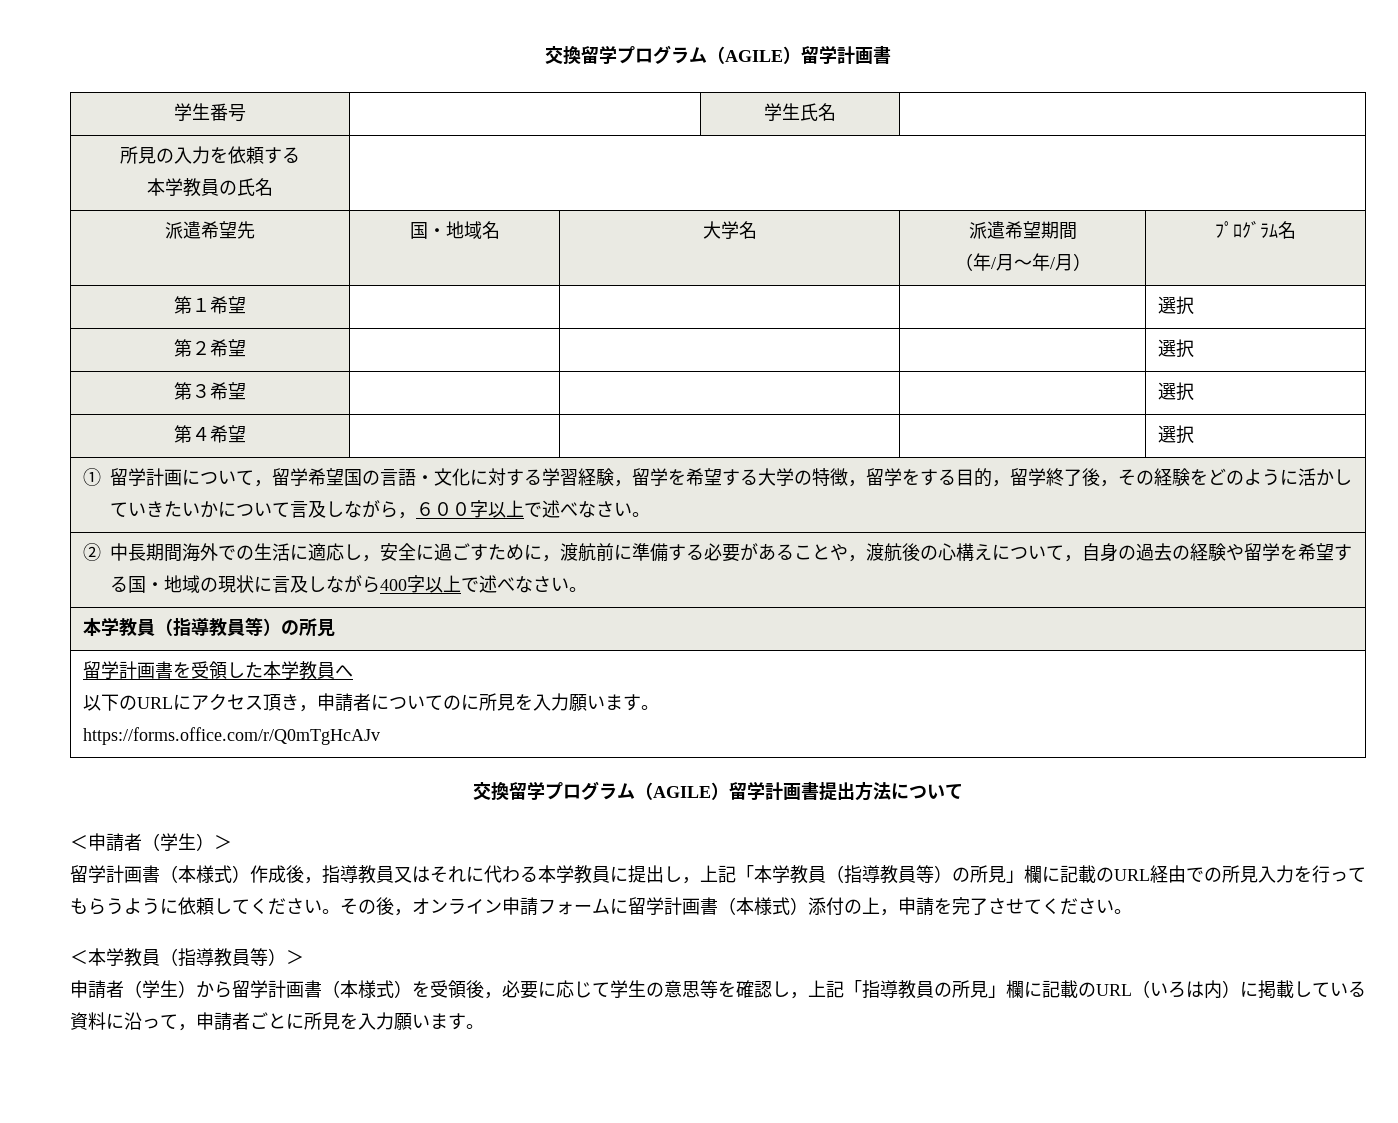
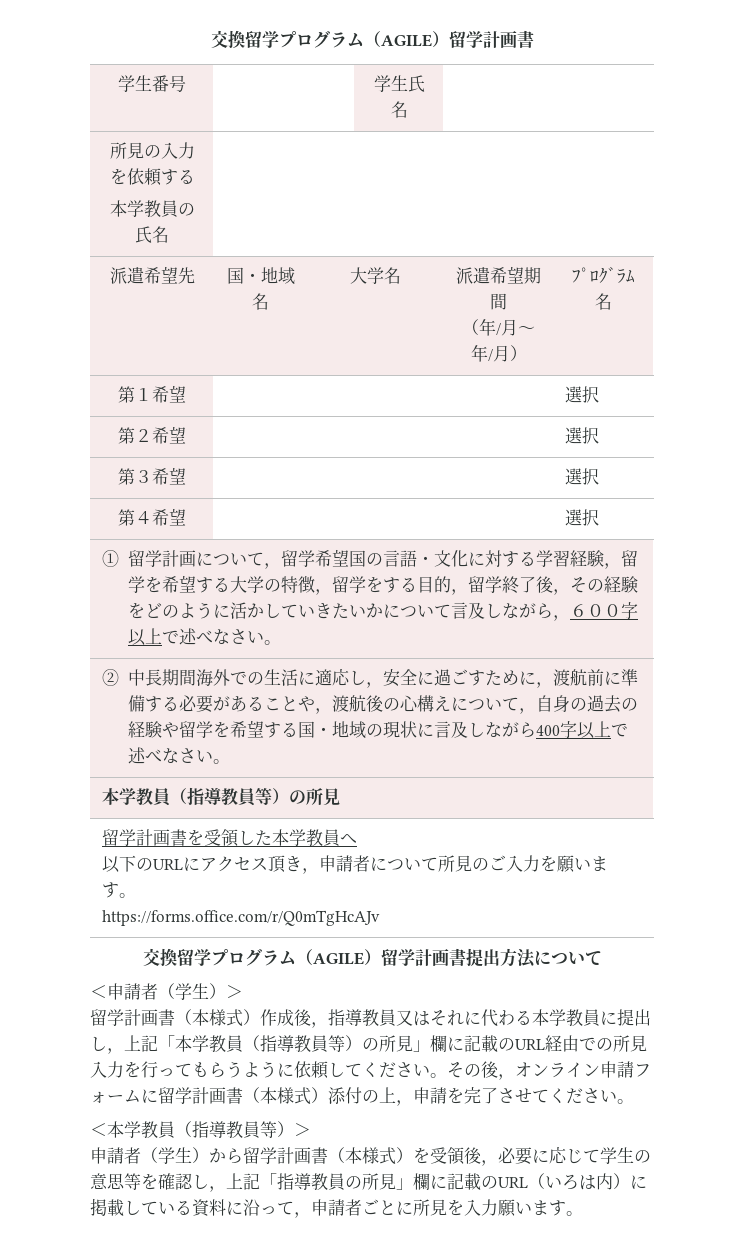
[443,693,570,711] のに所見を入力 -> [438,855,558,872] 所見のご入力を

